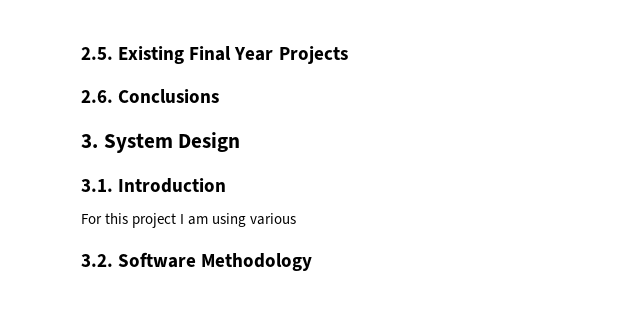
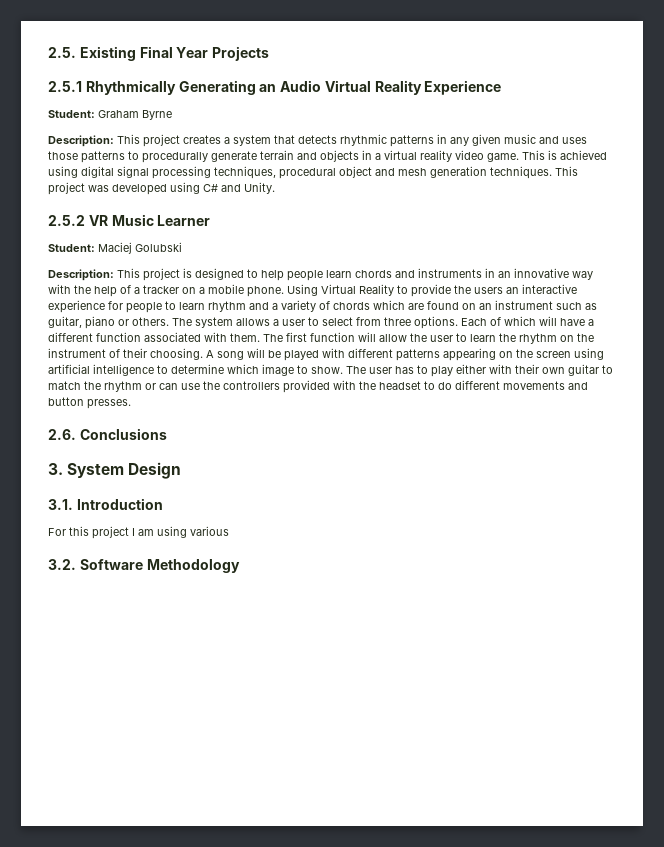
(348, 55) none -> [48,80,502,95] [48,110,172,120] [48,134,587,147] [48,150,607,163] [48,166,578,179] [48,182,275,195] [48,214,211,226] [48,242,182,254] [48,268,593,281] [48,284,577,297] [48,300,597,313] [48,316,594,329] [48,332,594,344] [48,348,604,361] [48,364,613,377] [48,380,588,393] [48,397,131,409] // 2.5.1 Rhythmically Generating an Audio Virtual Reality Experience // Student: Graham Byrne // Description: This project creates a system that detects rhythmic patterns in any given music and uses those patterns to procedurally generate terrain and objects in a virtual reality video game. This is achieved using digital signal processing techniques, procedural object and mesh generation techniques. This project was developed using C# and Unity. // 2.5.2 VR Music Learner // Student: Maciej Golubski // Description: This project is designed to help people learn chords and instruments in an innovative way with the help of a tracker on a mobile phone. Using Virtual Reality to provide the users an interactive experience for people to learn rhythm and a variety of chords which are found on an instrument such as guitar, piano or others. The system allows a user to select from three options. Each of which will have a different function associated with them. The first function will allow the user to learn the rhythm on the instrument of their choosing. A song will be played with different patterns appearing on the screen using artificial intelligence to determine which image to show. The user has to play either with their own guitar to match the rhythm or can use the controllers provided with the headset to do different movements and button presses.

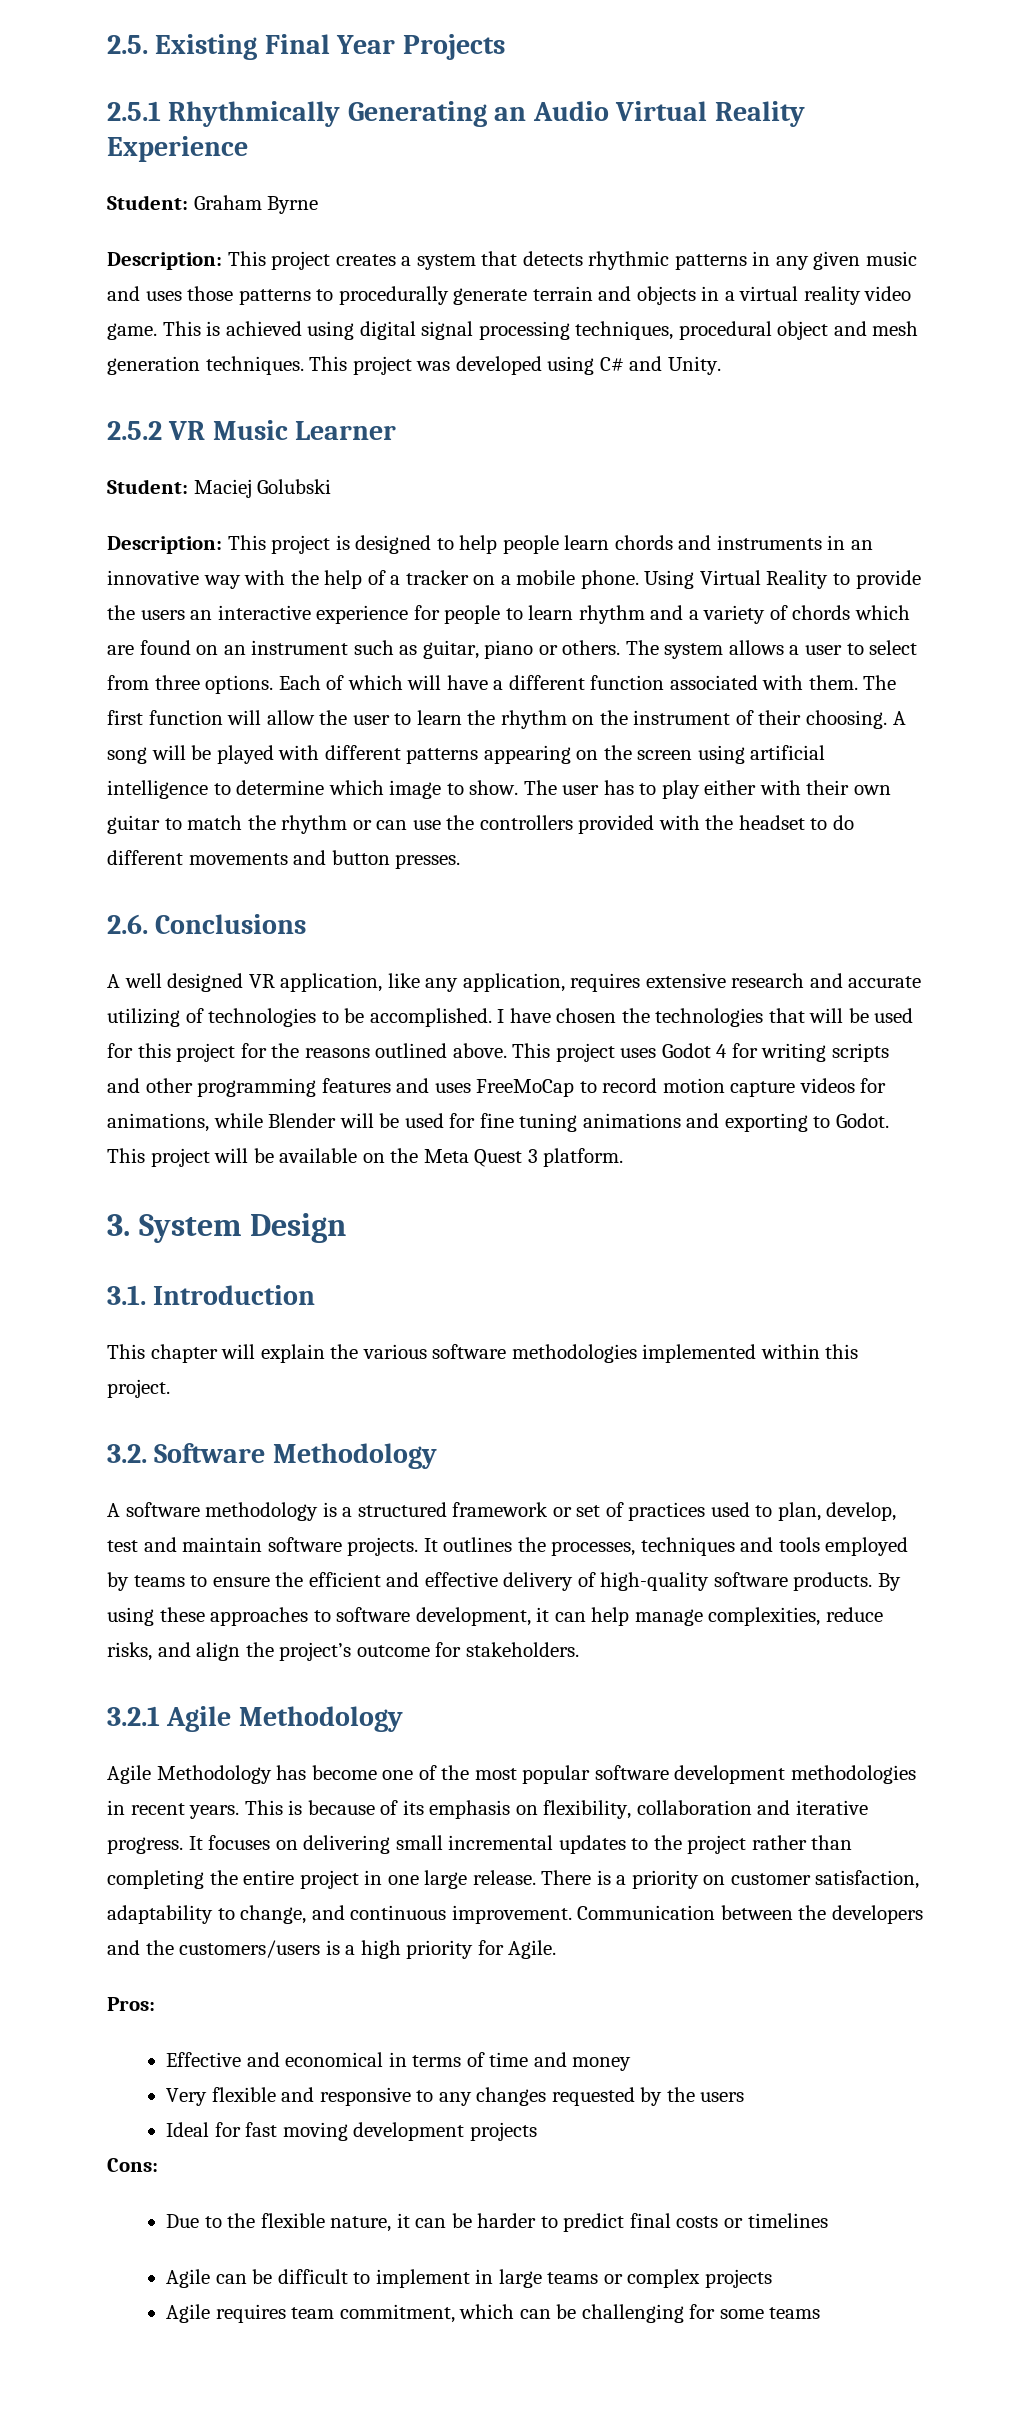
(167, 434) none -> [107,973,922,992] [107,1008,914,1027] [107,1043,890,1062] [107,1078,887,1097] [107,1113,889,1132] [107,1148,624,1167] // A well designed VR application, like any application, requires extensive research and accurate utilizing of technologies to be accomplished. I have chosen the technologies that will be used for this project for the reasons outlined above. This project uses Godot 4 for writing scripts and other programming features and uses FreeMoCap to record motion capture videos for animations, while Blender will be used for fine tuning animations and exporting to Godot. This project will be available on the Meta Quest 3 platform.
[48,526,229,539] [48,559,240,573] For this project I am using various // 3.2. Software Methodology -> [107,1344,859,1363] [107,1379,170,1398] [107,1443,437,1469] [107,1502,897,1521] [107,1537,909,1556] [107,1572,901,1591] [107,1607,883,1626] [107,1642,579,1661] [107,1706,403,1732] [107,1765,916,1784] [107,1800,868,1819] [107,1835,853,1854] [107,1870,920,1889] [107,1905,923,1924] [107,1940,557,1959] [107,1997,155,2011] [166,2052,632,2071] [166,2087,745,2106] [166,2122,537,2141] [107,2158,158,2172] [166,2213,828,2232] [166,2269,772,2288] [166,2304,821,2323] This chapter will explain the various software methodologies implemented within this project. // 3.2. Software Methodology // A software methodology is a structured framework or set of practices used to plan, develop, test and maintain software projects. It outlines the processes, techniques and tools employed by teams to ensure the efficient and effective delivery of high-quality software products. By using these approaches to software development, it can help manage complexities, reduce risks, and align the project’s outcome for stakeholders. // 3.2.1 Agile Methodology // Agile Methodology has become one of the most popular software development methodologies in recent years. This is because of its emphasis on flexibility, collaboration and iterative progress. It focuses on delivering small incremental updates to the project rather than completing the entire project in one large release. There is a priority on customer satisfaction, adaptability to change, and continuous improvement. Communication between the developers and the customers/users is a high priority for Agile. // Pros: // Effective and economical in terms of time and money // Very flexible and responsive to any changes requested by the users // Ideal for fast moving development projects // Cons: // Due to the flexible nature, it can be harder to predict final costs or timelines // Agile can be difficult to implement in large teams or complex projects // Agile requires team commitment, which can be challenging for some teams

